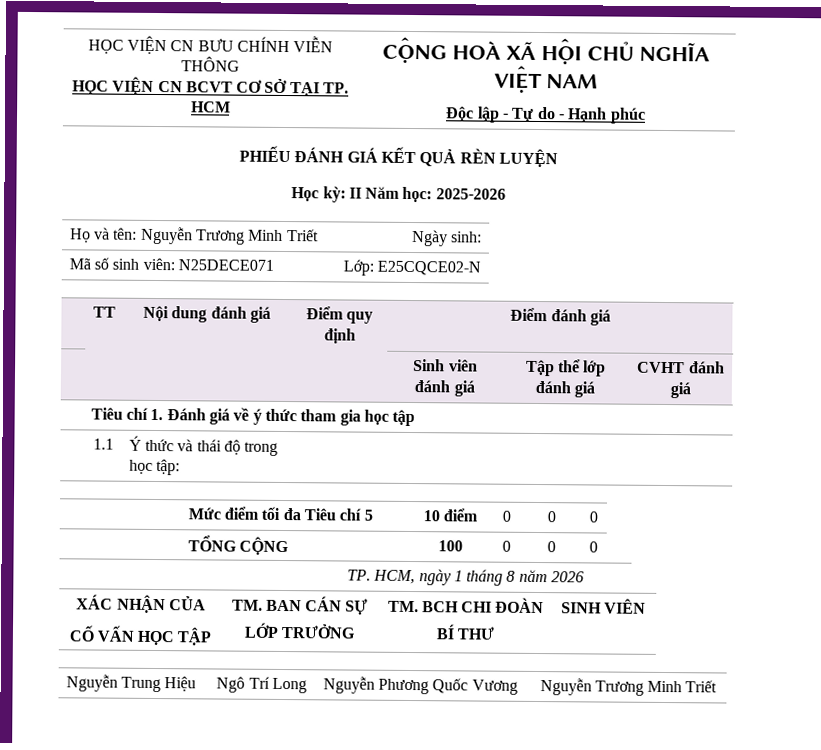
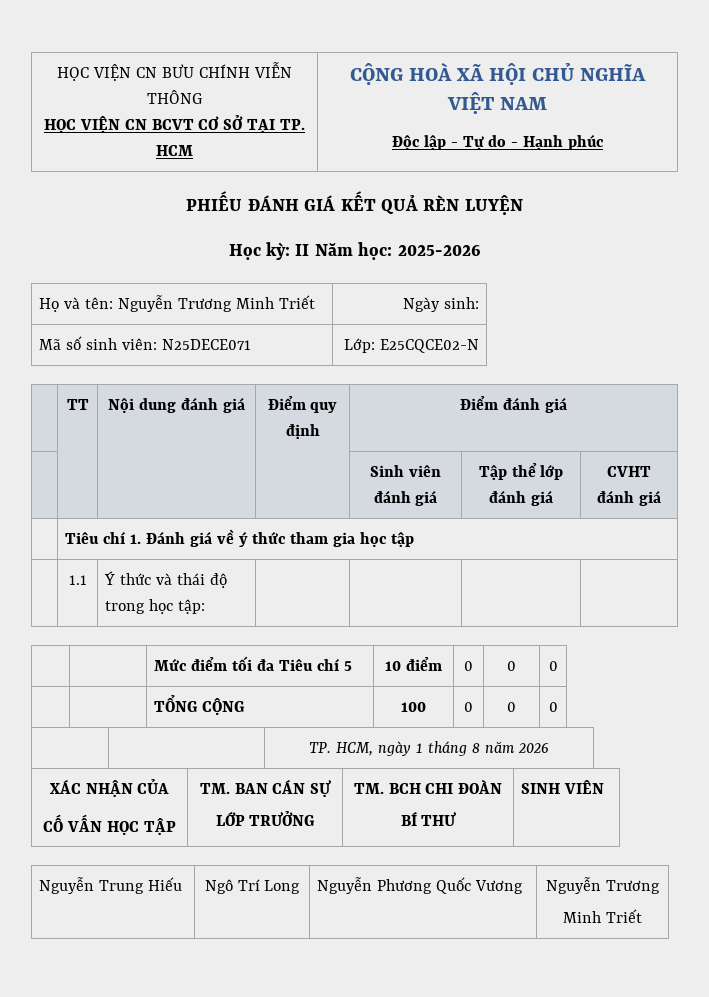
[164,676,197,692] Hiệu -> [148,877,183,891] Hiếu
(644, 688) none -> (660, 887) //

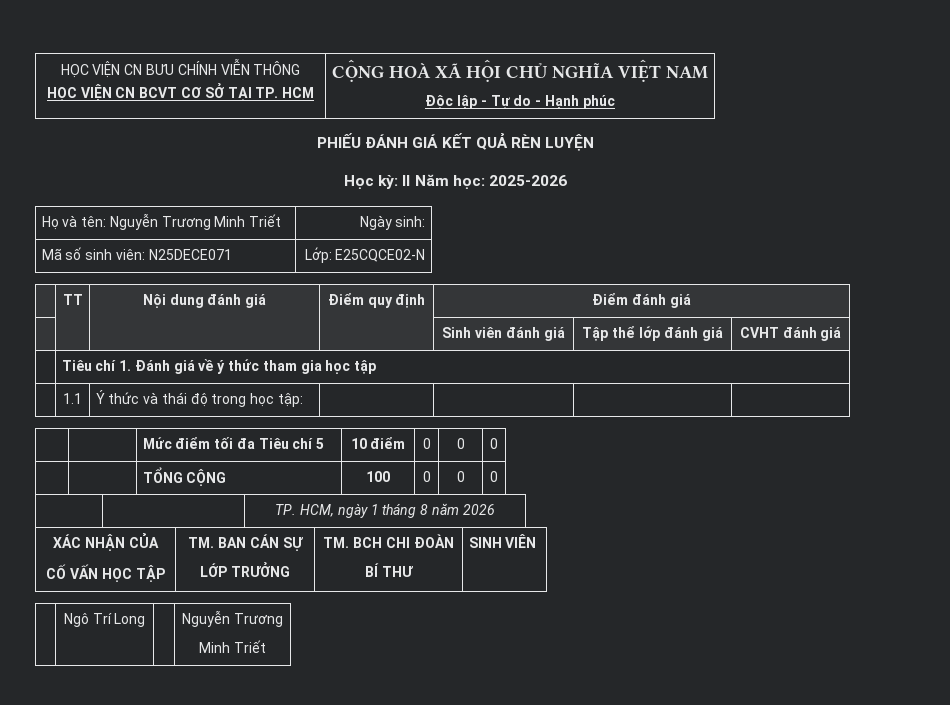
[39,877,183,894] Nguyễn Trung Hiếu -> (537, 541) none
[317,877,523,894] Nguyễn Phương Quốc Vương -> (146, 620) none

